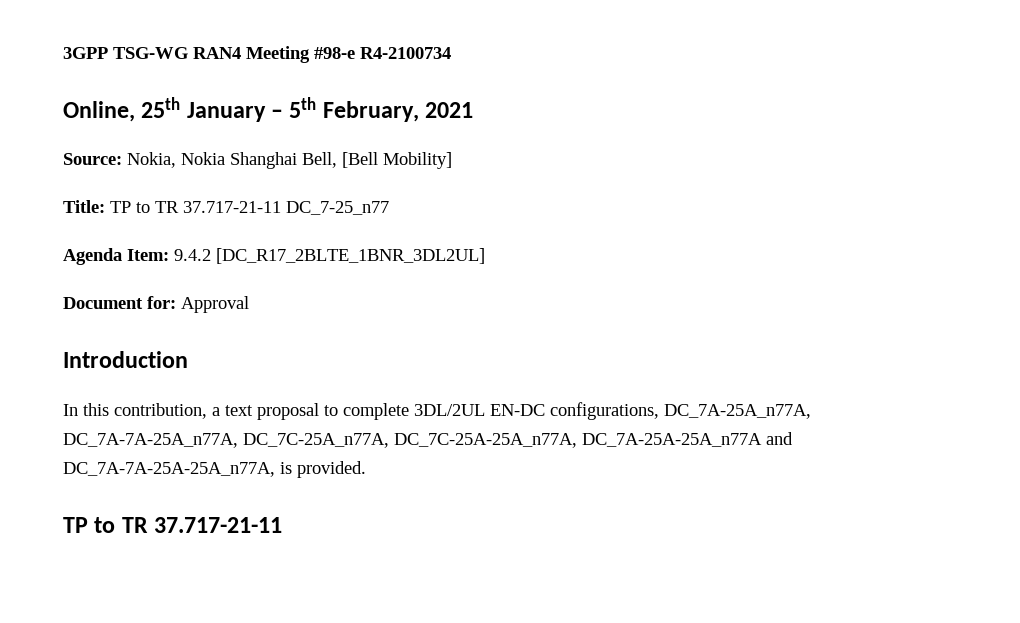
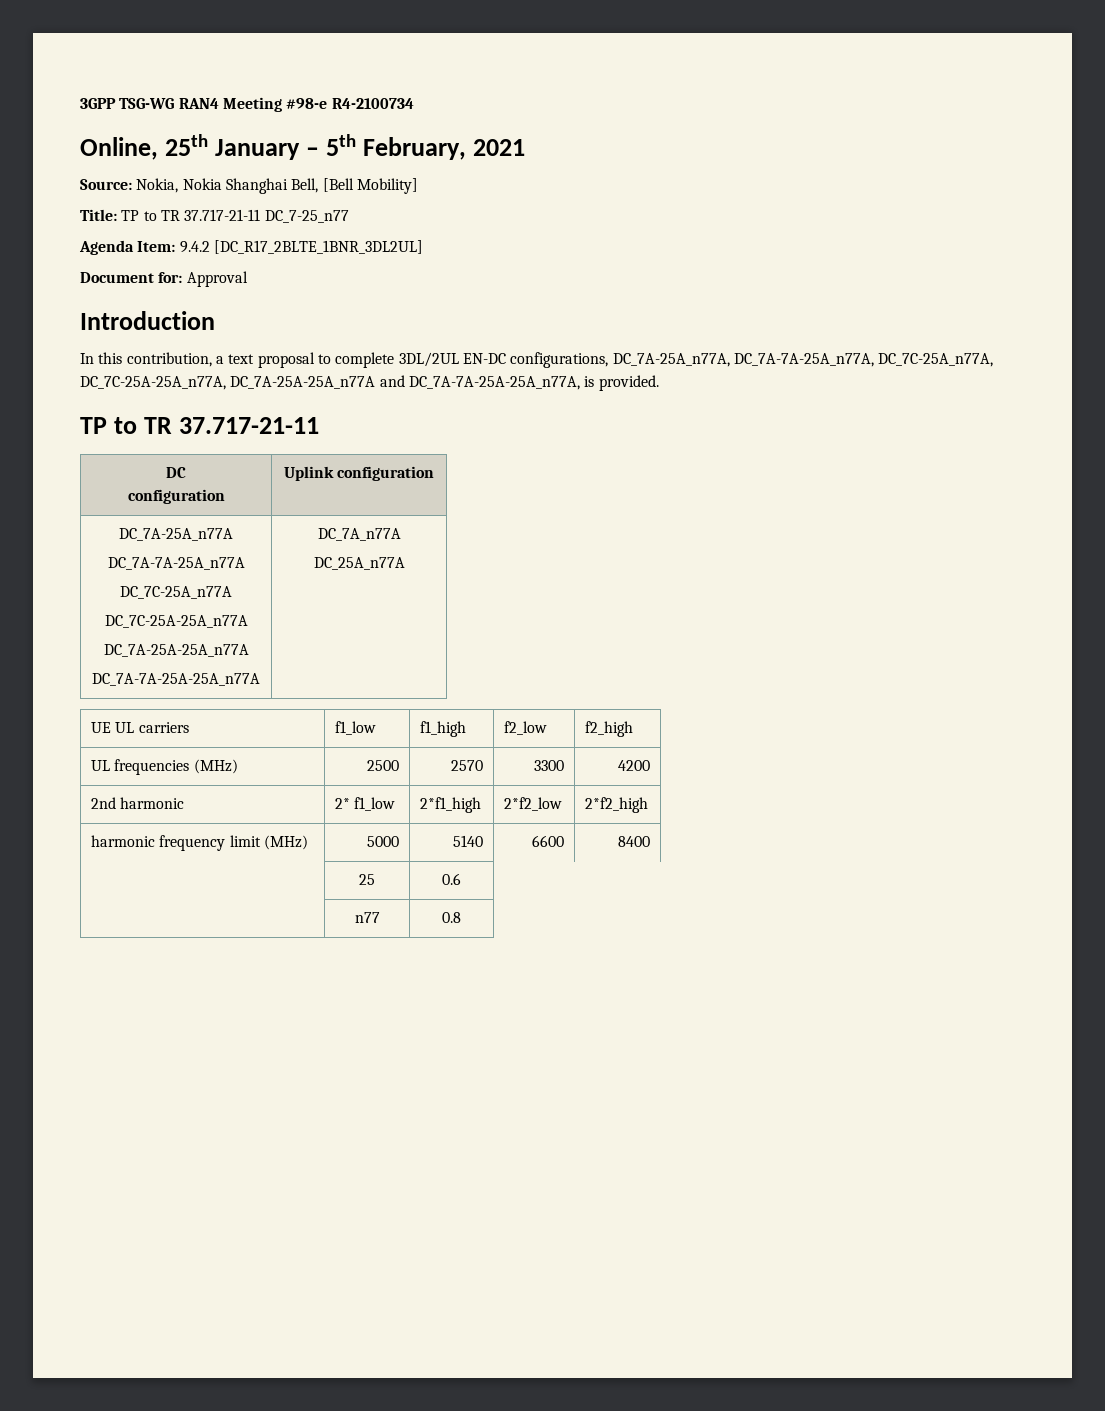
(283, 525) none -> [166,467,186,478] [127,489,225,504] [283,466,435,481] [119,528,233,541] [107,557,245,570] [120,586,232,599] [104,615,248,628] [103,644,249,657] [92,673,260,686] [317,528,401,541] [313,557,405,570] [91,722,189,733] [335,721,377,735] [420,721,467,737] [504,721,548,735] [585,721,634,737] [91,759,238,775] [366,760,399,771] [450,760,483,771] [533,760,564,771] [617,760,650,771] [91,797,185,809] [335,797,396,811] [420,797,482,813] [504,797,563,811] [585,797,649,813] [91,835,309,851] [366,836,399,847] [452,835,483,847] [531,835,564,847] [617,836,650,847] [359,874,375,885] [442,873,461,885] [354,912,380,923] [442,912,461,923] // DC // configuration | Uplink configuration // DC_7A-25A_n77A // DC_7A-7A-25A_n77A // DC_7C-25A_n77A // DC_7C-25A-25A_n77A // DC_7A-25A-25A_n77A // DC_7A-7A-25A-25A_n77A | DC_7A_n77A // DC_25A_n77A // UE UL carriers | f1_low | f1_high | f2_low | f2_high // UL frequencies (MHz) | 2500 | 2570 | 3300 | 4200 // 2nd harmonic | 2* f1_low | 2*f1_high | 2*f2_low | 2*f2_high // harmonic frequency limit (MHz) | 5000 | 5140 | 6600 | 8400 // | 25 | 0.6 // | n77 | 0.8

